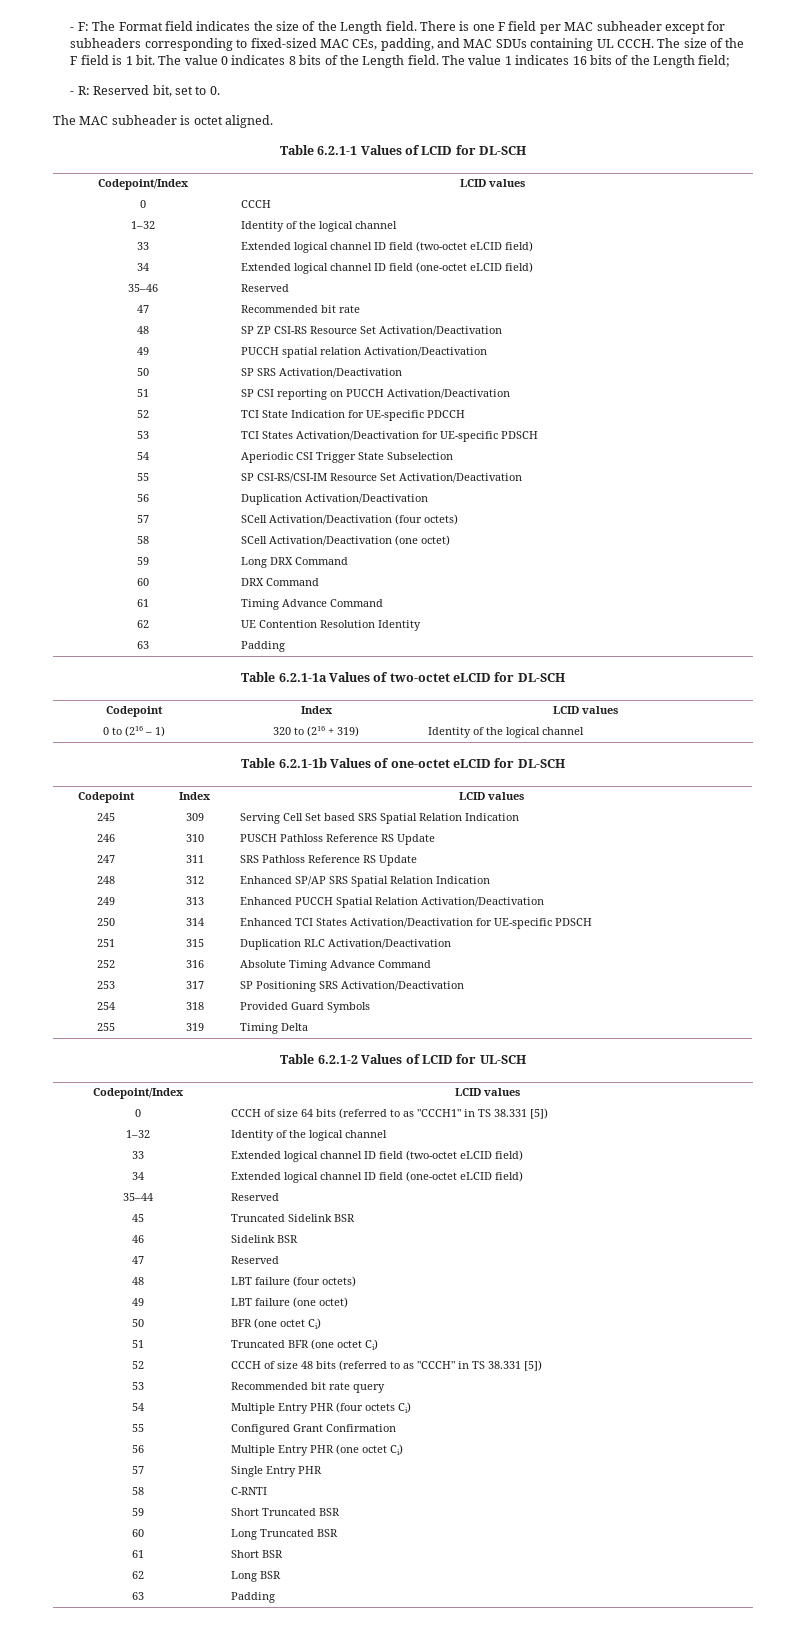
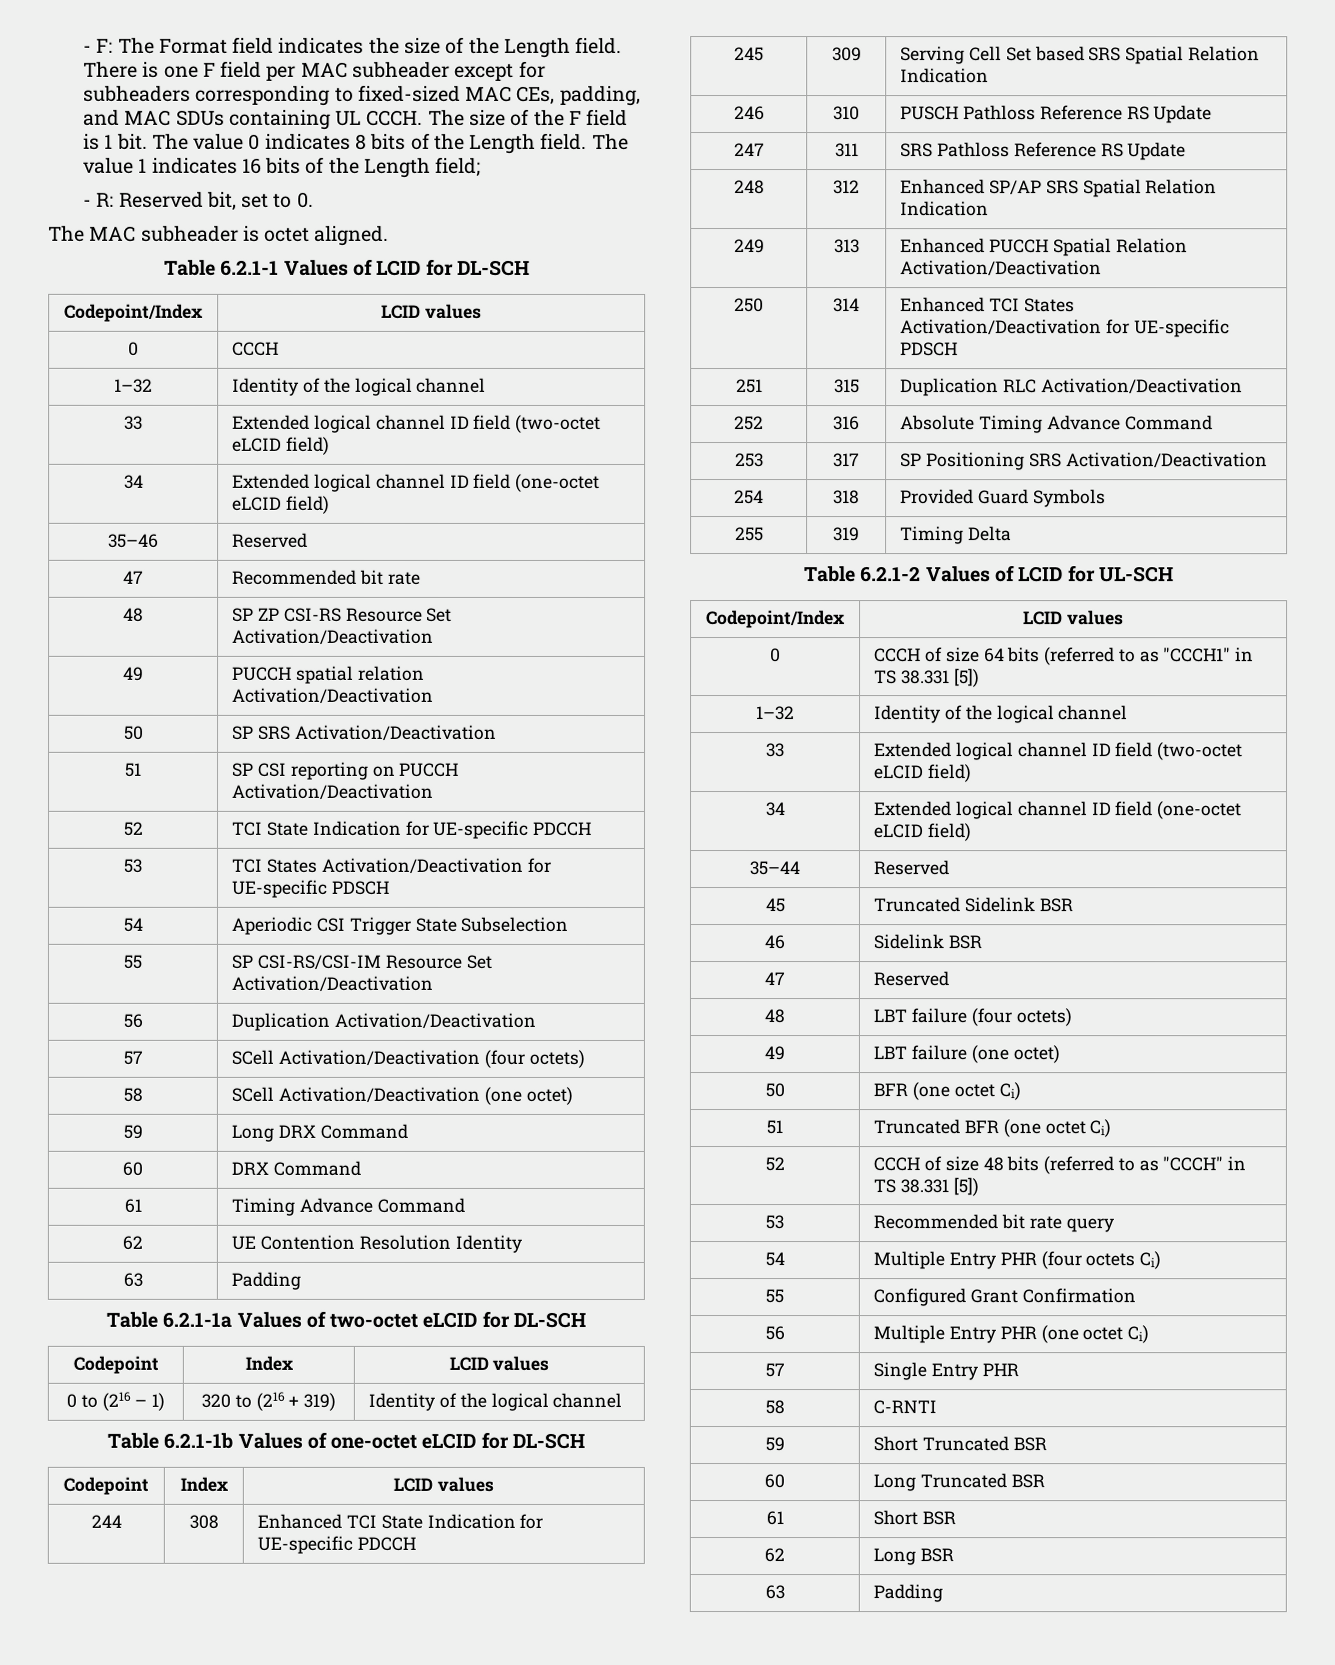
(524, 796) none -> [90,1514,122,1528] [188,1514,219,1529] [257,1513,544,1529] [257,1535,417,1554] // 244 | 308 | Enhanced TCI State Indication for UE-specific PDCCH

